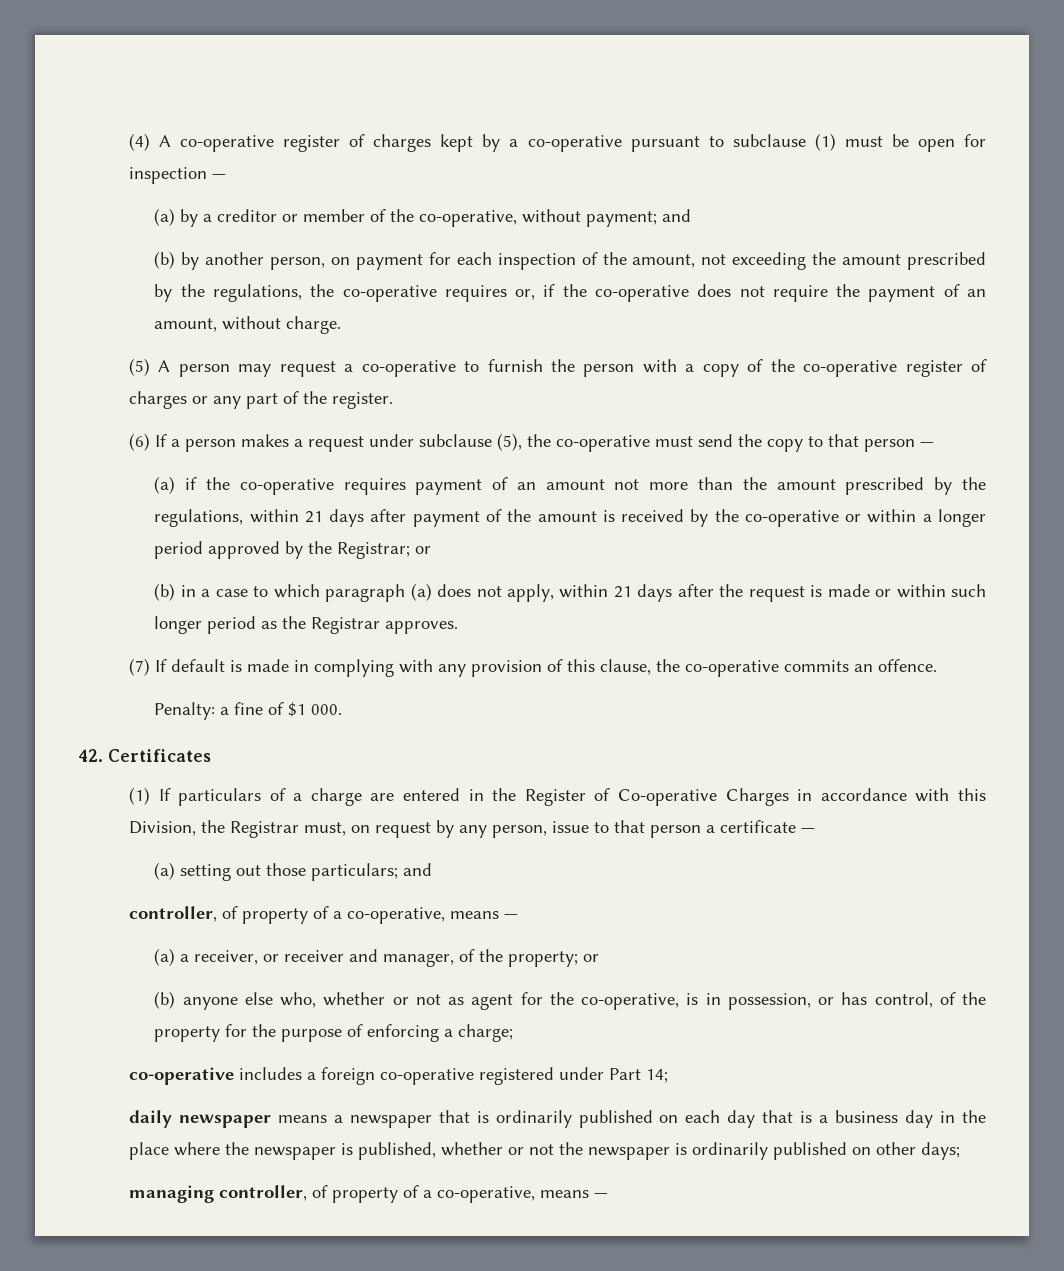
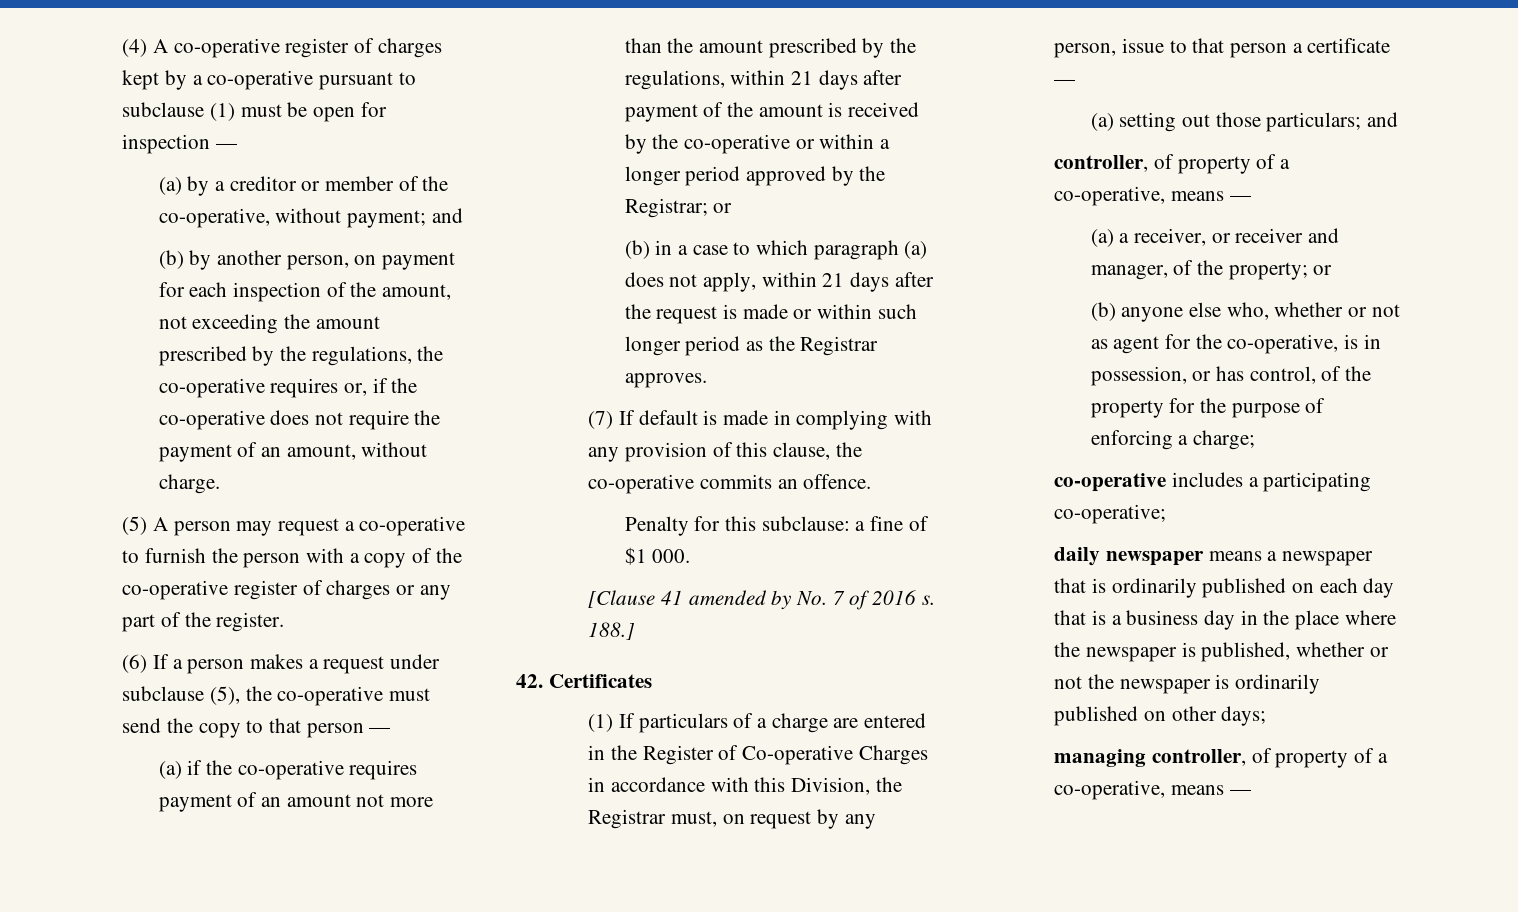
[154,702,216,720] Penalty: -> [624,516,850,536] Penalty for this subclause:
(343, 709) none -> [588,590,935,610] [588,622,636,640] // [Clause 41 amended by No. 7 of 2016 s. 188.]
[320,1067,668,1085] foreign co-operative registered under Part 14; -> [1263,472,1372,492] [1054,504,1167,524] participating co-operative;

